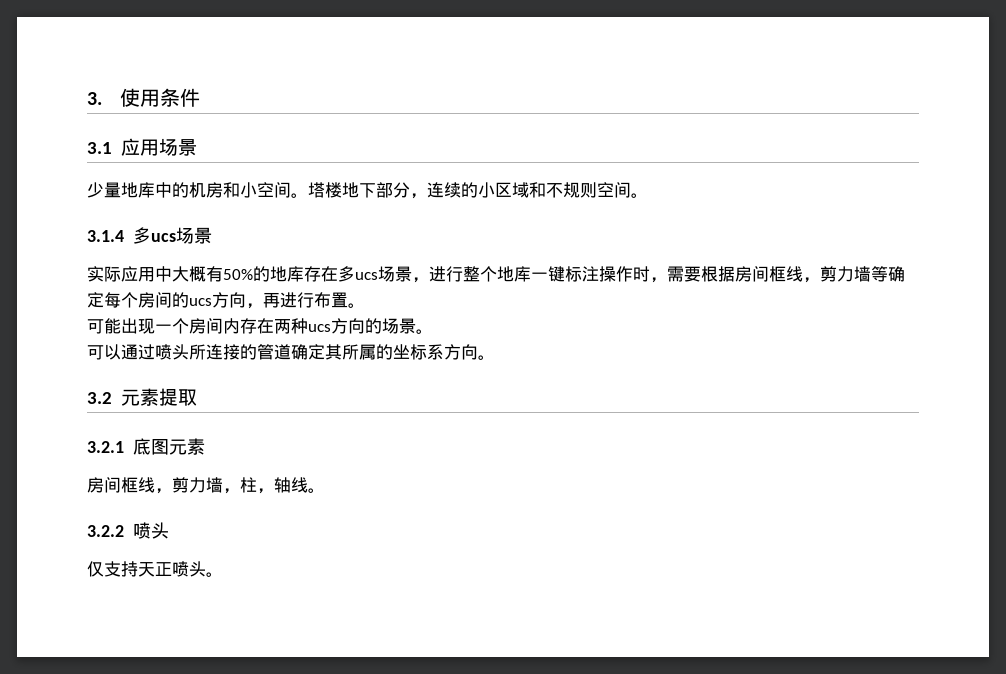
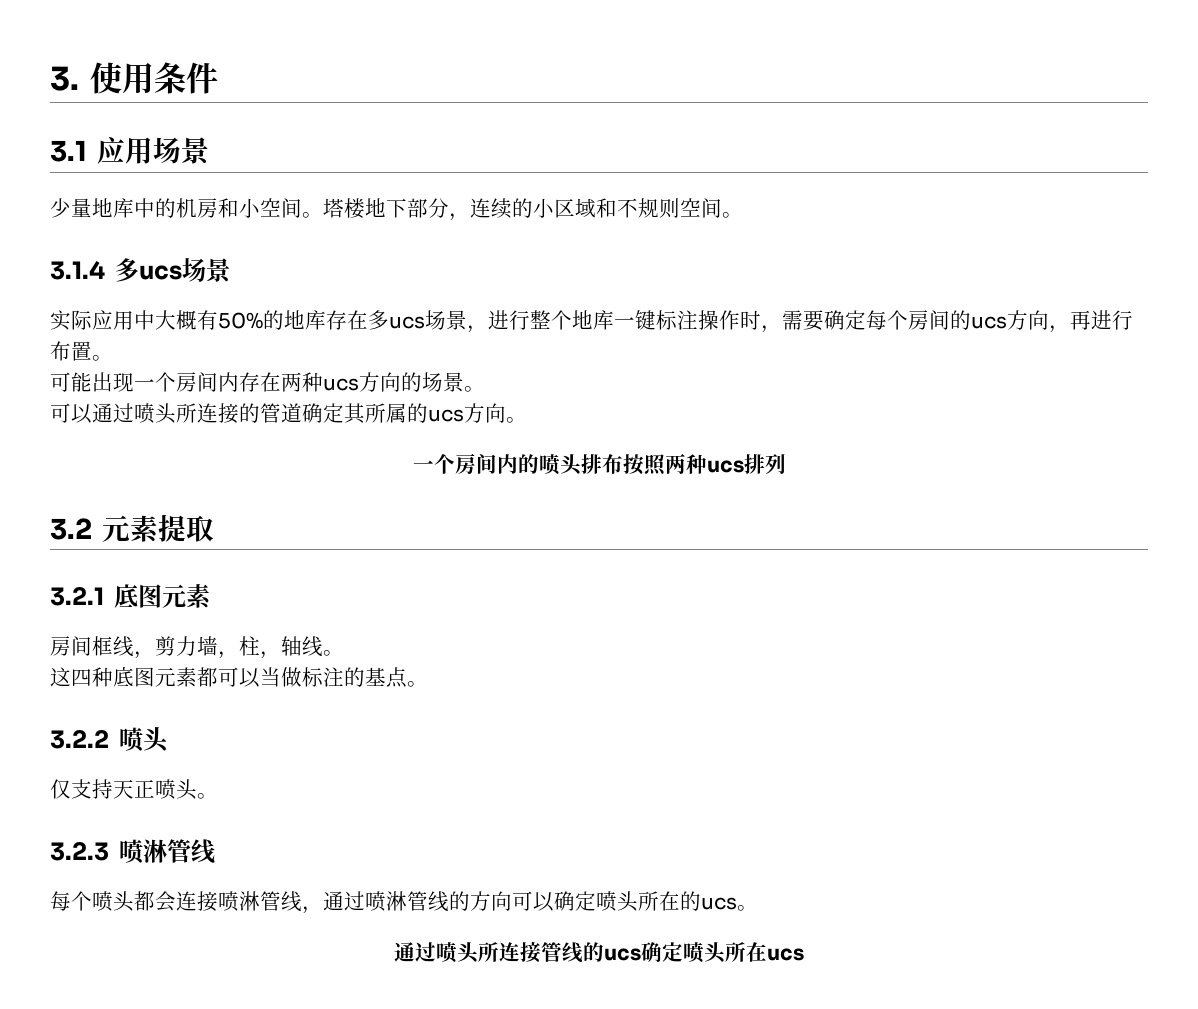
[701,266,888,283] 根据房间框线，剪力墙等 -> (824, 320) none
[393,344,444,360] 坐标系 -> [428,409,464,422] ucs
(495, 357) none -> [412,453,786,476] // 一个房间内的喷头排布按照两种ucs排列
(325, 490) none -> [50,667,428,688] // 这四种底图元素都可以当做标注的基点。
(223, 574) none -> [50,839,216,864] [50,891,758,914] [394,942,804,963] // 3.2.3喷淋管线 // 每个喷头都会连接喷淋管线，通过喷淋管线的方向可以确定喷头所在的ucs。 // 通过喷头所连接管线的ucs确定喷头所在ucs

